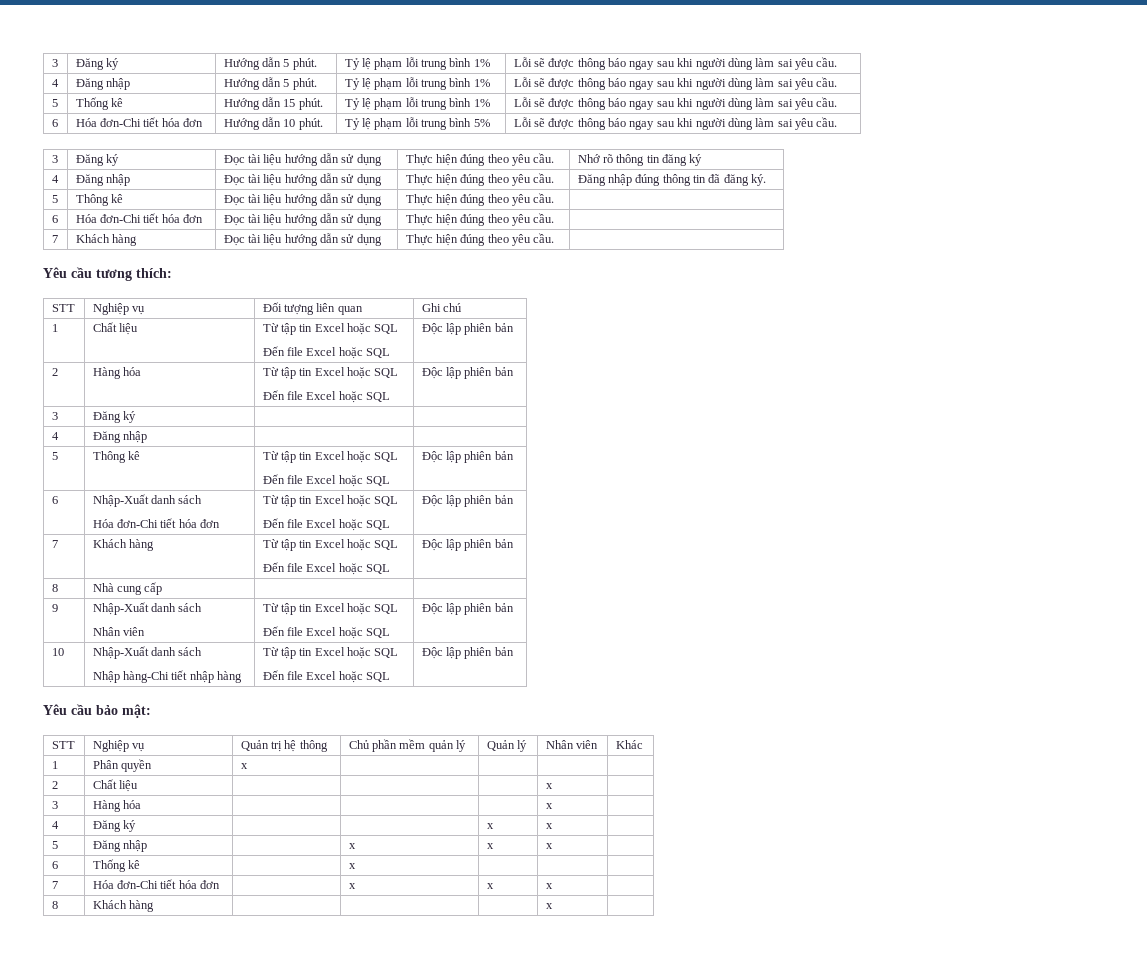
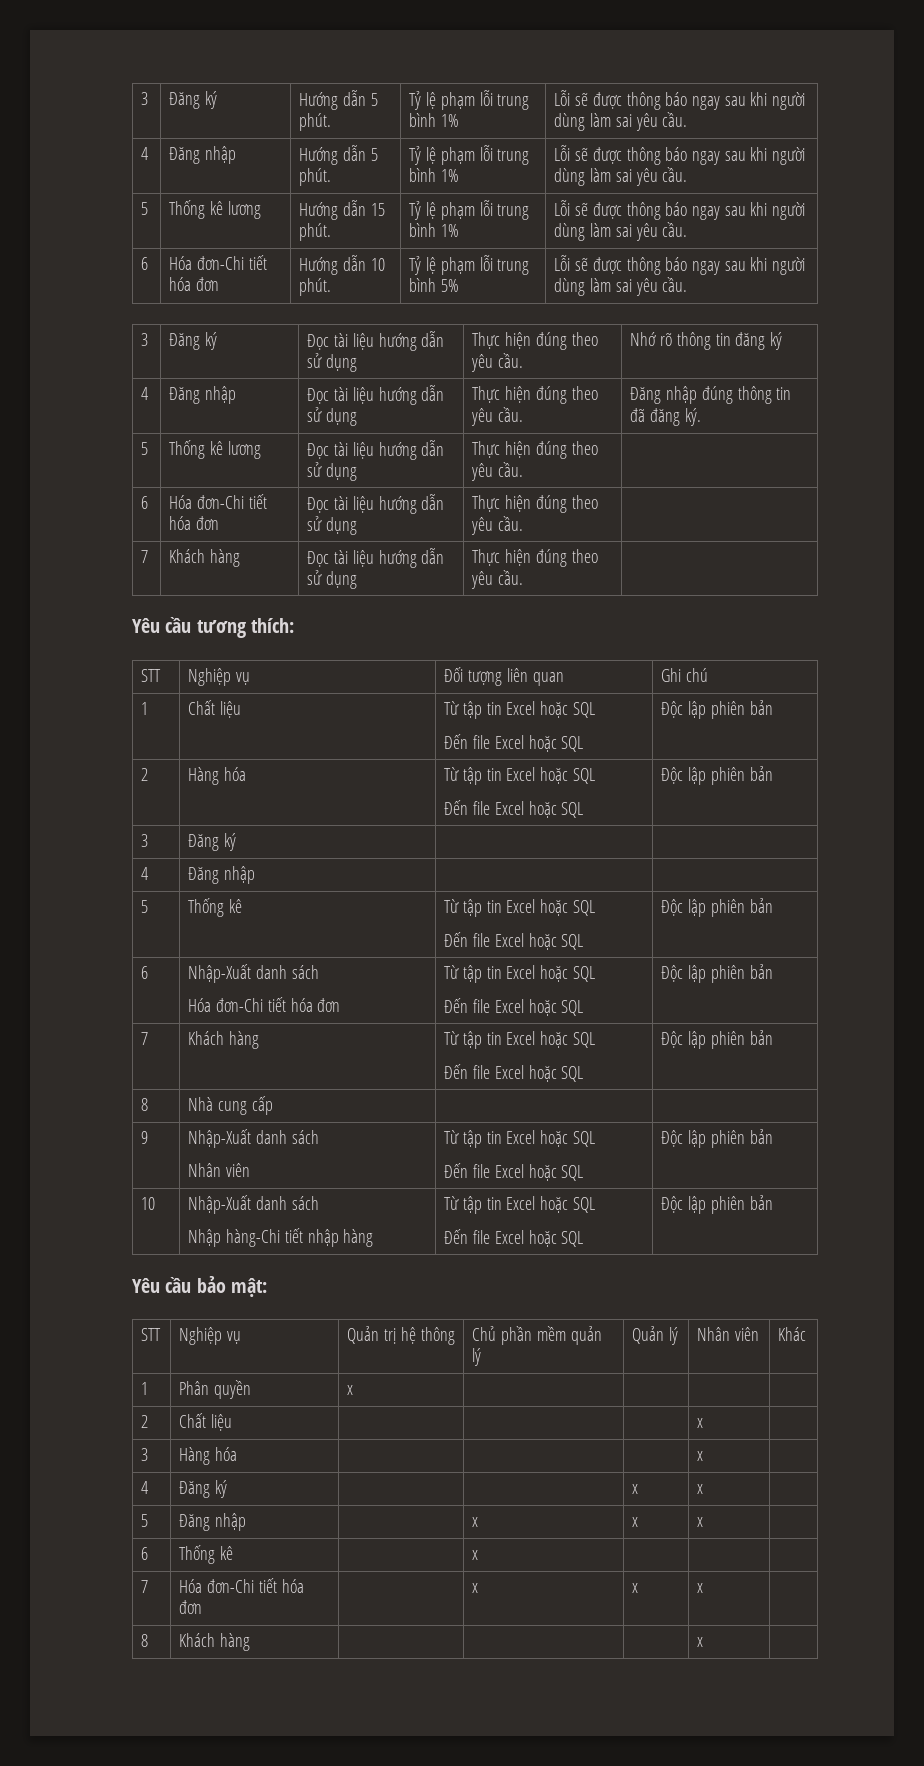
(123, 102) none -> [227,201,261,219] lương
[75,194,123,206] Thông kê -> [169,440,261,459] Thống kê lương
[92,451,126,463] Thông -> [188,898,225,917] Thống

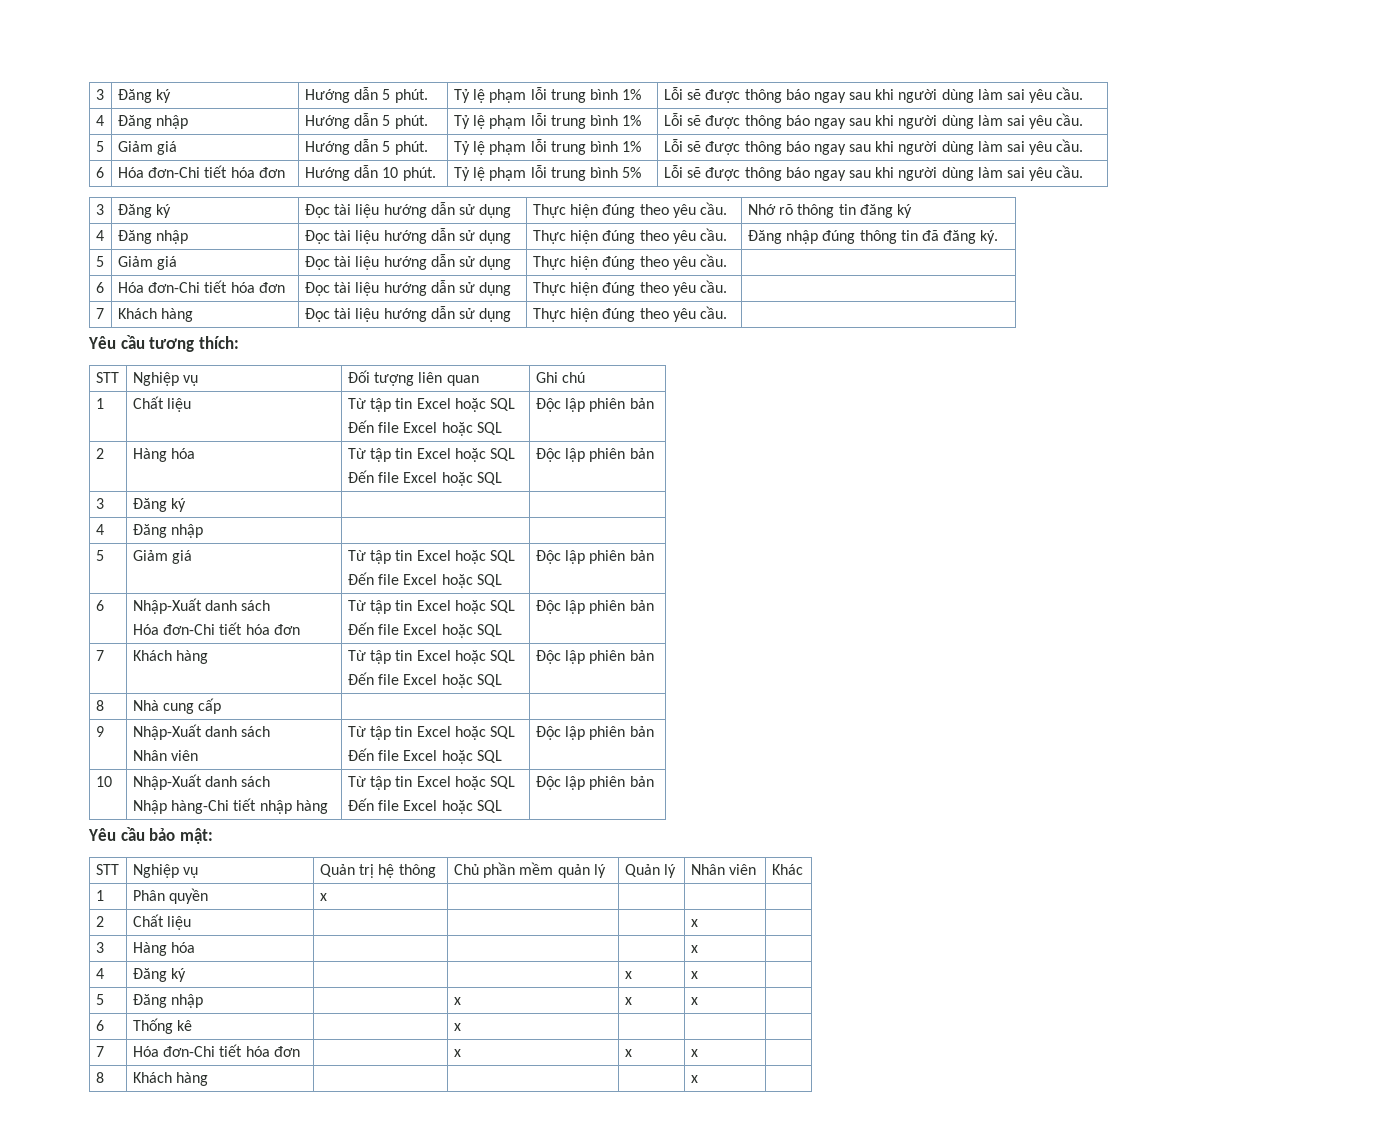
[169,200,261,219] [299,200,385,220] Thống kê lương | Hướng dẫn 15 -> [117,141,178,155] [304,139,391,155] Giảm giá | Hướng dẫn 5
[169,440,261,459] Thống kê lương -> [117,256,178,270] Giảm giá
[188,898,243,917] Thống kê -> [132,550,193,564] Giảm giá

